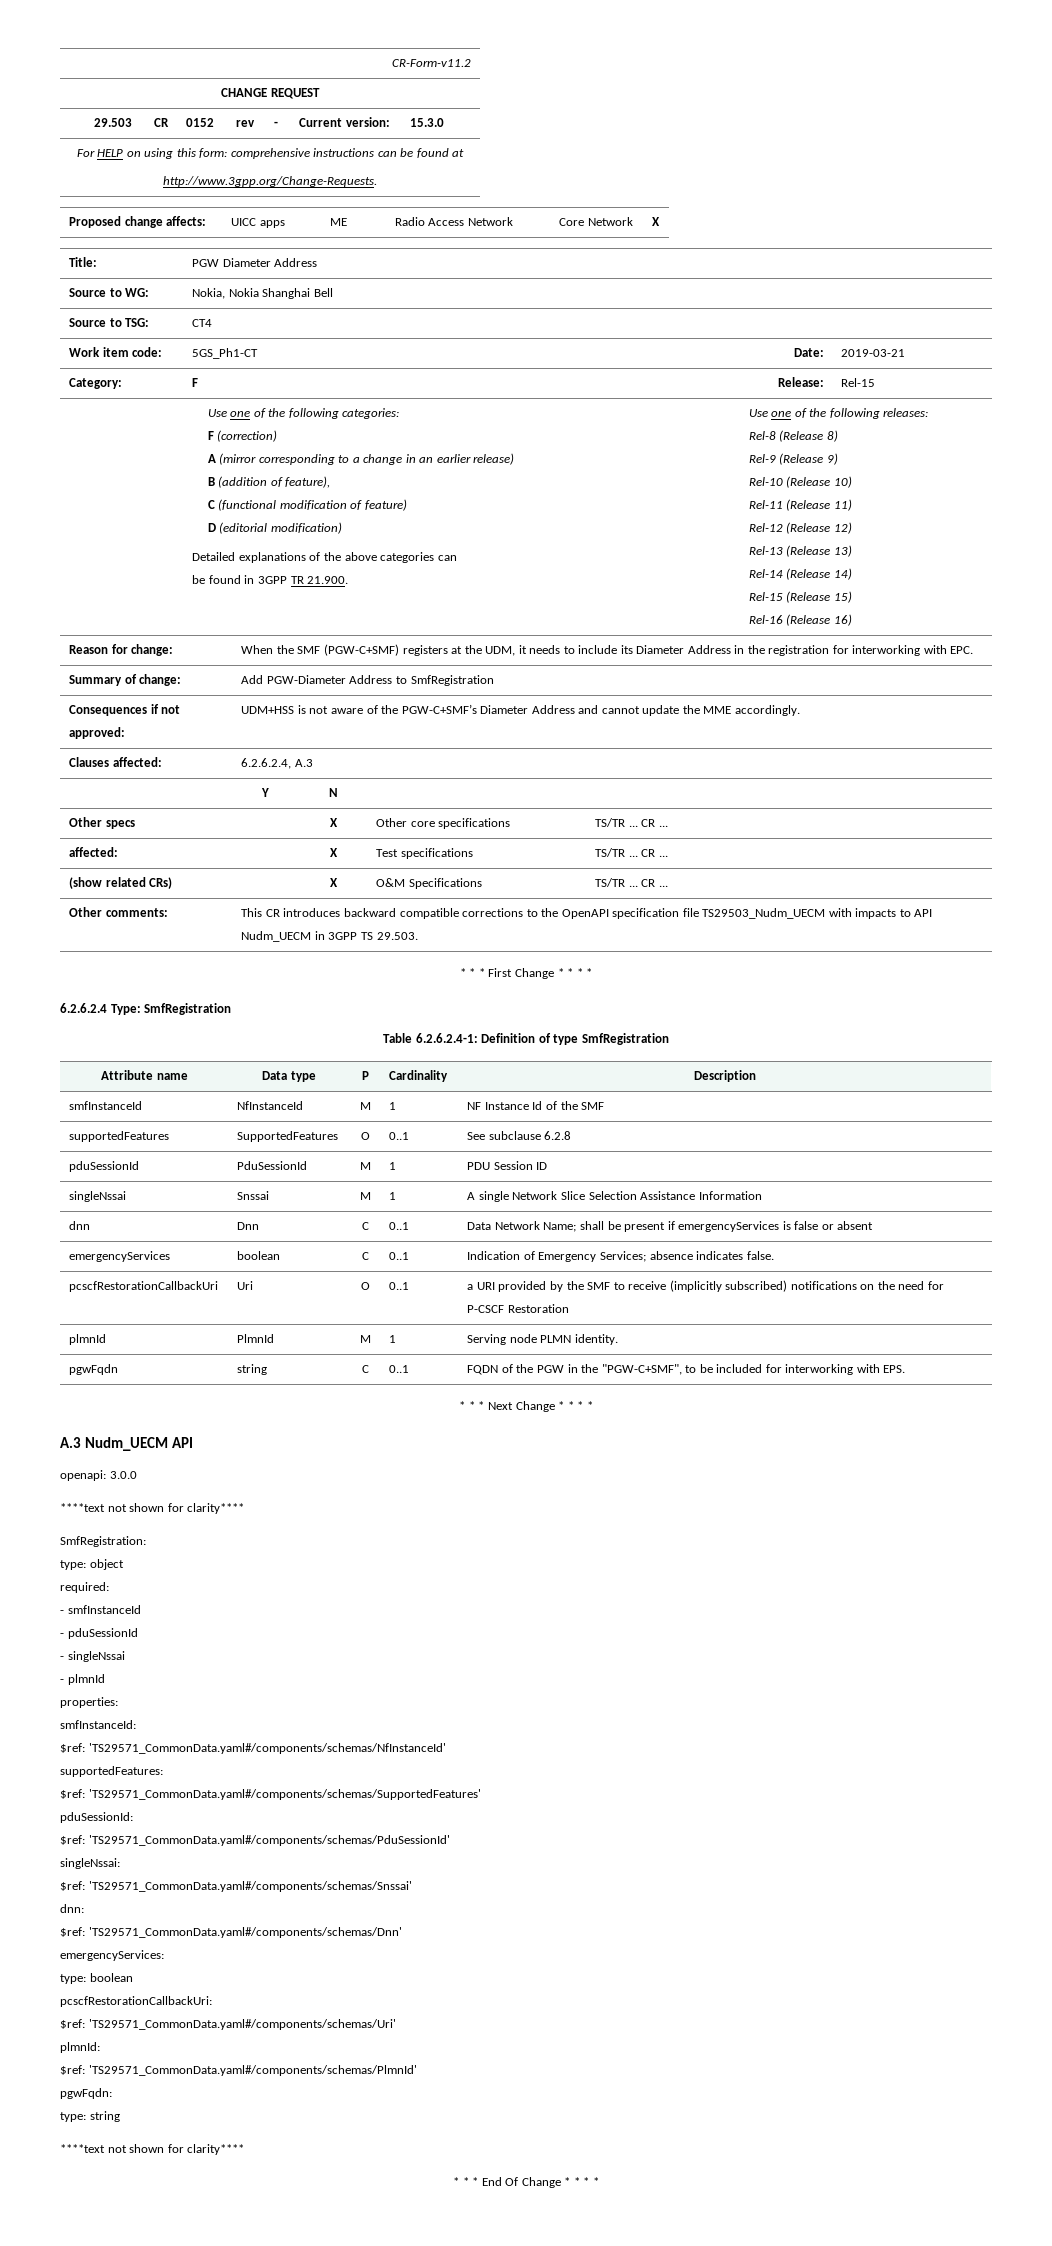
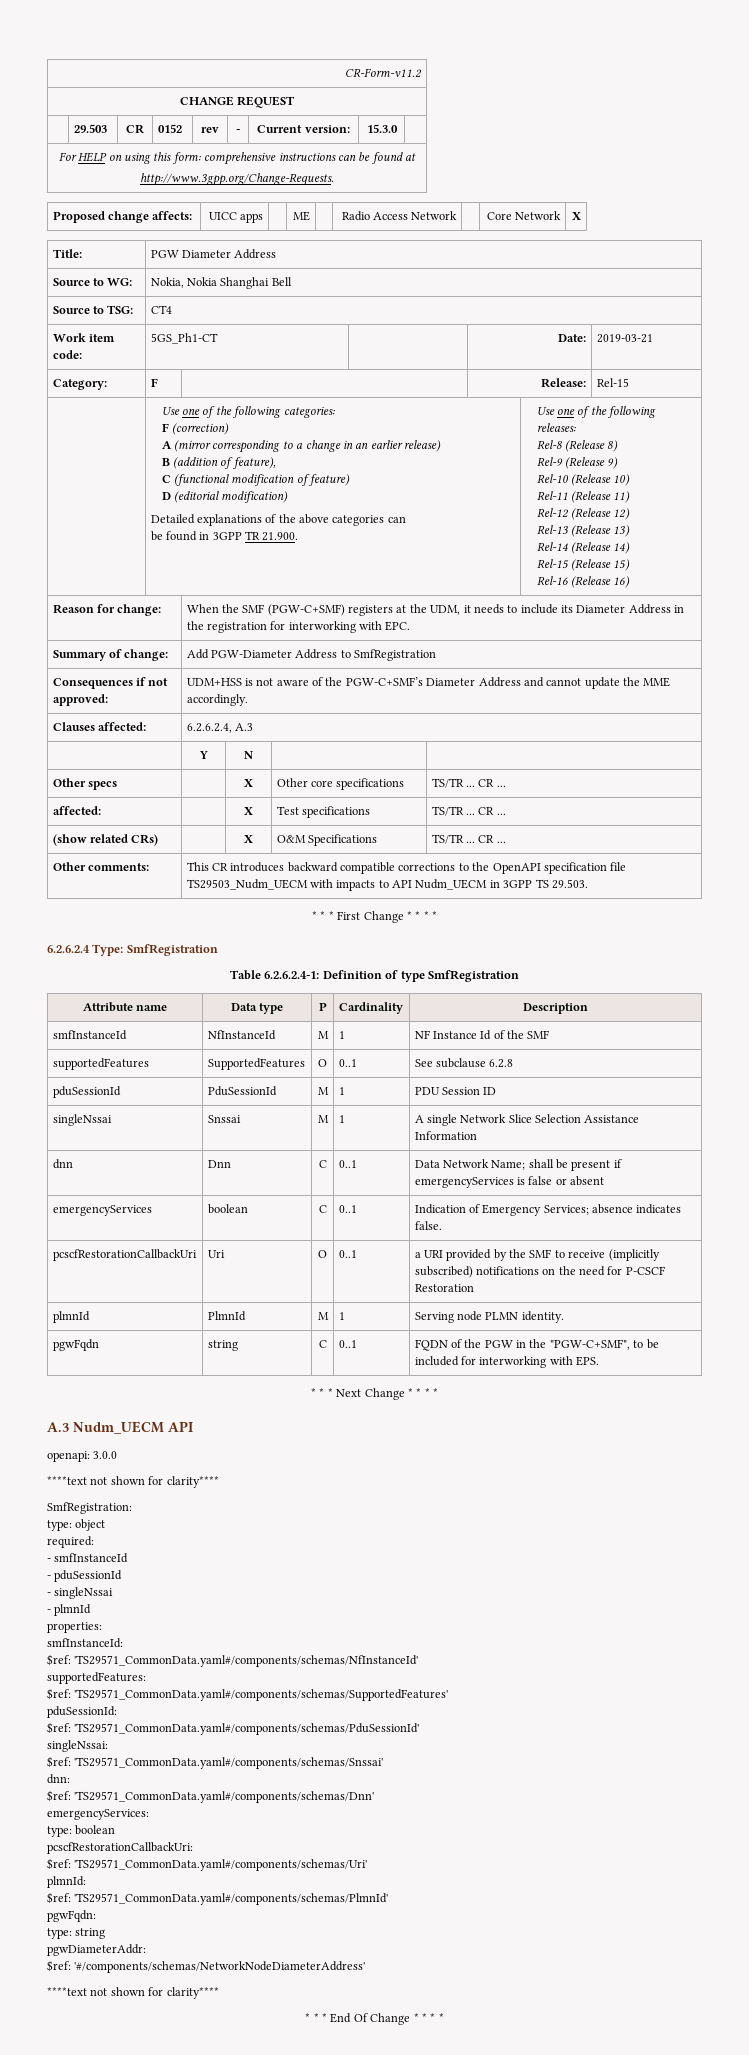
(120, 2116) none -> [47,1944,146,1956] [47,1960,366,1973] // pgwDiameterAddr: // $ref: '#/components/schemas/NetworkNodeDiameterAddress'

